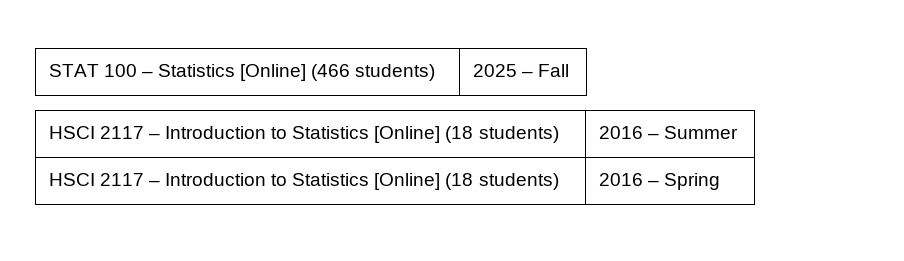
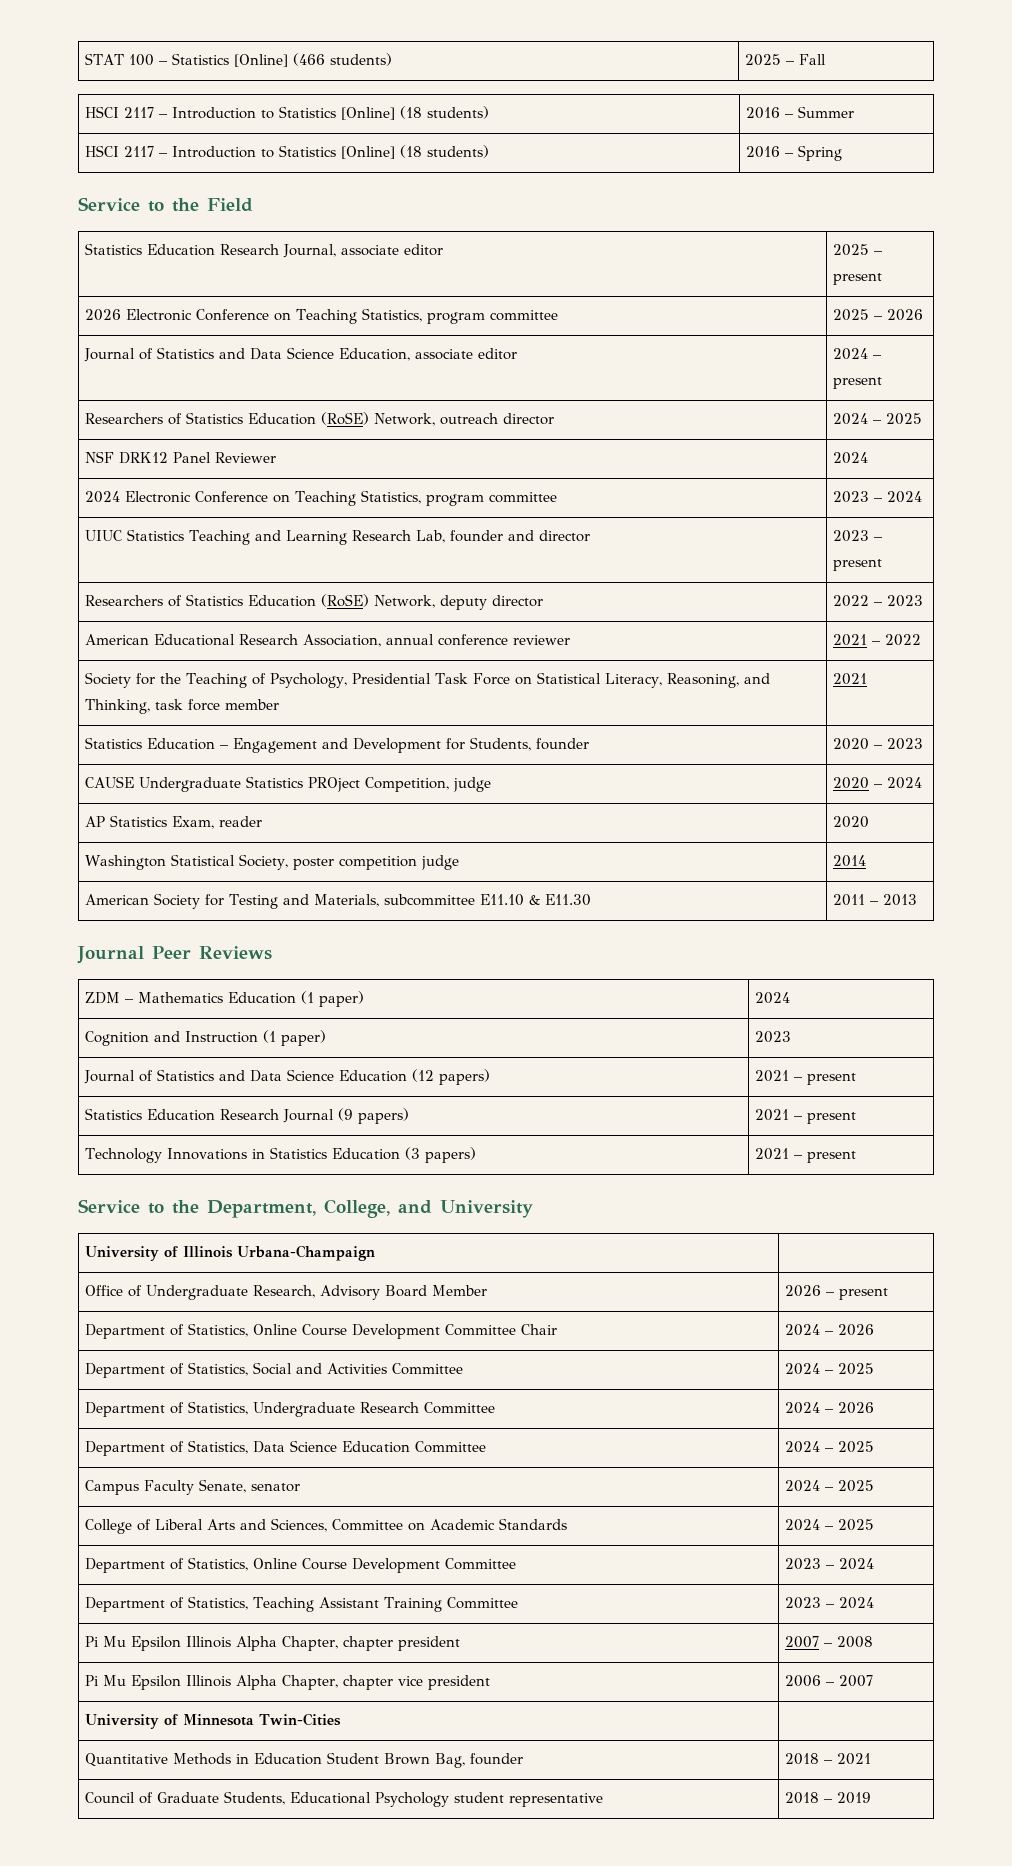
(720, 181) none -> [78,197,253,212] [84,243,443,258] [832,244,883,256] [832,273,882,285] [84,308,558,324] [832,309,923,321] [83,347,517,362] [832,348,882,360] [832,377,882,389] [84,412,554,426] [832,413,922,425] [84,451,276,464] [832,452,868,464] [84,490,557,506] [832,491,922,503] [84,529,590,545] [832,530,883,542] [832,559,882,571] [84,594,543,610] [832,595,923,607] [84,634,570,647] [832,634,921,646] [84,672,770,688] [84,699,279,714] [832,673,867,685] [84,737,589,753] [832,738,923,750] [84,776,491,792] [832,777,922,789] [84,815,262,829] [832,816,869,828] [84,854,459,870] [832,855,866,867] [84,893,591,909] [832,894,917,906] [77,946,272,964] [84,991,364,1007] [754,992,790,1004] [84,1030,326,1046] [754,1031,791,1043] [83,1069,490,1085] [754,1070,856,1085] [84,1108,409,1124] [754,1109,856,1124] [84,1147,476,1163] [754,1148,856,1163] [78,1199,533,1218] [84,1245,375,1261] [84,1285,487,1300] [784,1285,888,1300] [84,1323,557,1339] [784,1324,874,1336] [84,1362,463,1378] [784,1363,874,1375] [84,1401,495,1417] [784,1402,874,1414] [84,1440,486,1456] [784,1441,874,1453] [84,1479,300,1495] [784,1480,874,1492] [84,1518,567,1534] [784,1519,874,1531] [84,1557,516,1573] [784,1558,874,1570] [84,1596,518,1612] [784,1597,874,1609] [84,1636,460,1651] [784,1636,873,1648] [84,1675,490,1690] [784,1675,873,1687] [84,1713,341,1729] [84,1752,523,1768] [784,1753,871,1765] [84,1791,603,1807] [784,1792,871,1804] // Service to the Field // Statistics Education Research Journal, associate editor | 2025 – present // 2026 Electronic Conference on Teaching Statistics, program committee | 2025 – 2026 // Journal of Statistics and Data Science Education, associate editor | 2024 – present // Researchers of Statistics Education (RoSE) Network, outreach director | 2024 – 2025 // NSF DRK12 Panel Reviewer | 2024 // 2024 Electronic Conference on Teaching Statistics, program committee | 2023 – 2024 // UIUC Statistics Teaching and Learning Research Lab, founder and director | 2023 – present // Researchers of Statistics Education (RoSE) Network, deputy director | 2022 – 2023 // American Educational Research Association, annual conference reviewer | 2021 – 2022 // Society for the Teaching of Psychology, Presidential Task Force on Statistical Literacy, Reasoning, and Thinking, task force member | 2021 // Statistics Education – Engagement and Development for Students, founder | 2020 – 2023 // CAUSE Undergraduate Statistics PROject Competition, judge | 2020 – 2024 // AP Statistics Exam, reader | 2020 // Washington Statistical Society, poster competition judge | 2014 // American Society for Testing and Materials, subcommittee E11.10 & E11.30 | 2011 – 2013 // Journal Peer Reviews // ZDM – Mathematics Education (1 paper) | 2024 // Cognition and Instruction (1 paper) | 2023 // Journal of Statistics and Data Science Education (12 papers) | 2021 – present // Statistics Education Research Journal (9 papers) | 2021 – present // Technology Innovations in Statistics Education (3 papers) | 2021 – present // Service to the Department, College, and University // University of Illinois Urbana-Champaign | // Office of Undergraduate Research, Advisory Board Member | 2026 – present // Department of Statistics, Online Course Development Committee Chair | 2024 – 2026 // Department of Statistics, Social and Activities Committee | 2024 – 2025 // Department of Statistics, Undergraduate Research Committee | 2024 – 2026 // Department of Statistics, Data Science Education Committee | 2024 – 2025 // Campus Faculty Senate, senator | 2024 – 2025 // College of Liberal Arts and Sciences, Committee on Academic Standards | 2024 – 2025 // Department of Statistics, Online Course Development Committee | 2023 – 2024 // Department of Statistics, Teaching Assistant Training Committee | 2023 – 2024 // Pi Mu Epsilon Illinois Alpha Chapter, chapter president | 2007 – 2008 // Pi Mu Epsilon Illinois Alpha Chapter, chapter vice president | 2006 – 2007 // University of Minnesota Twin-Cities | // Quantitative Methods in Education Student Brown Bag, founder | 2018 – 2021 // Council of Graduate Students, Educational Psychology student representative | 2018 – 2019

